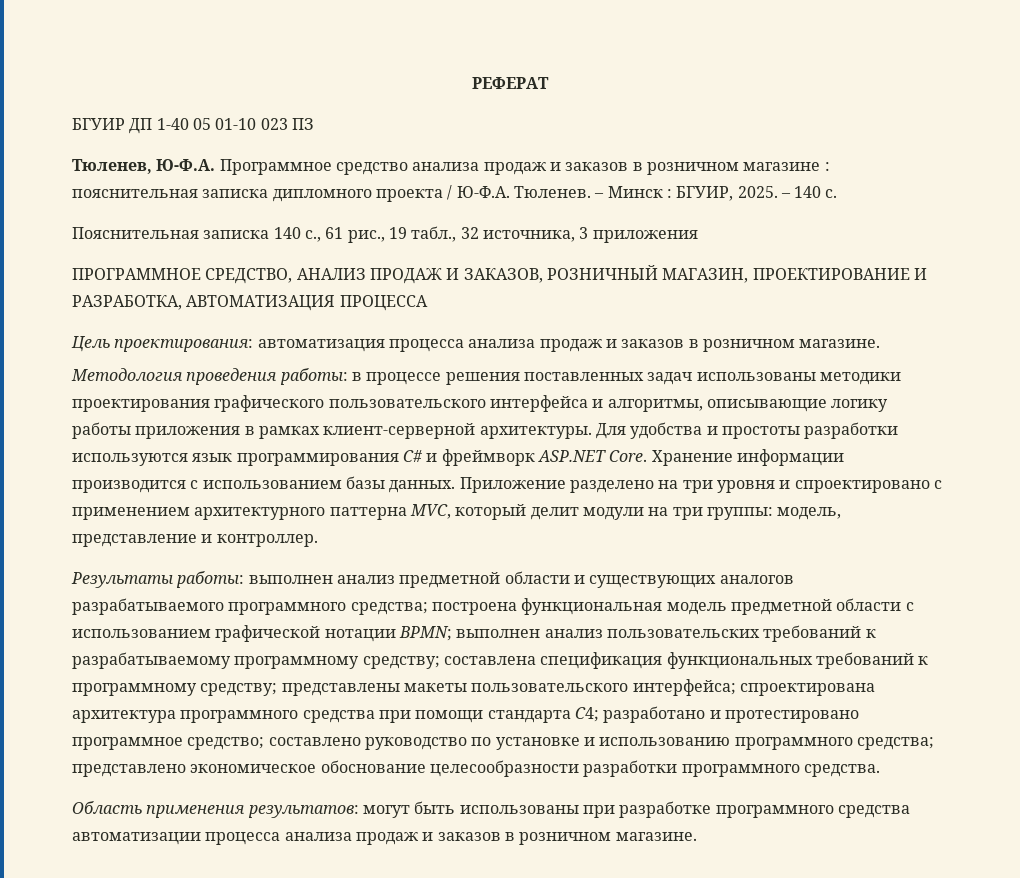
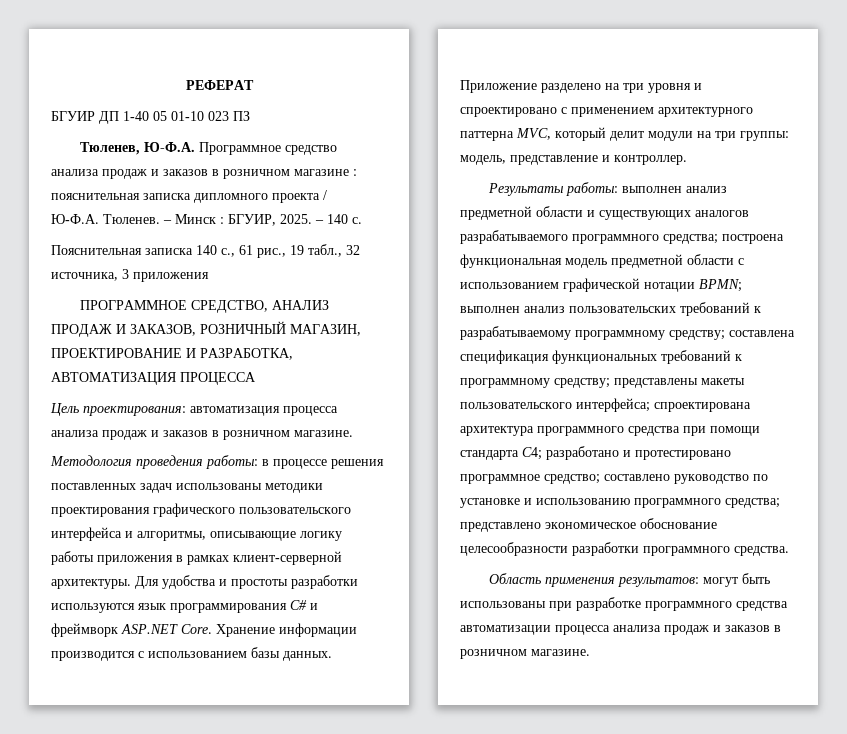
(453, 192) none -> (327, 195) //

